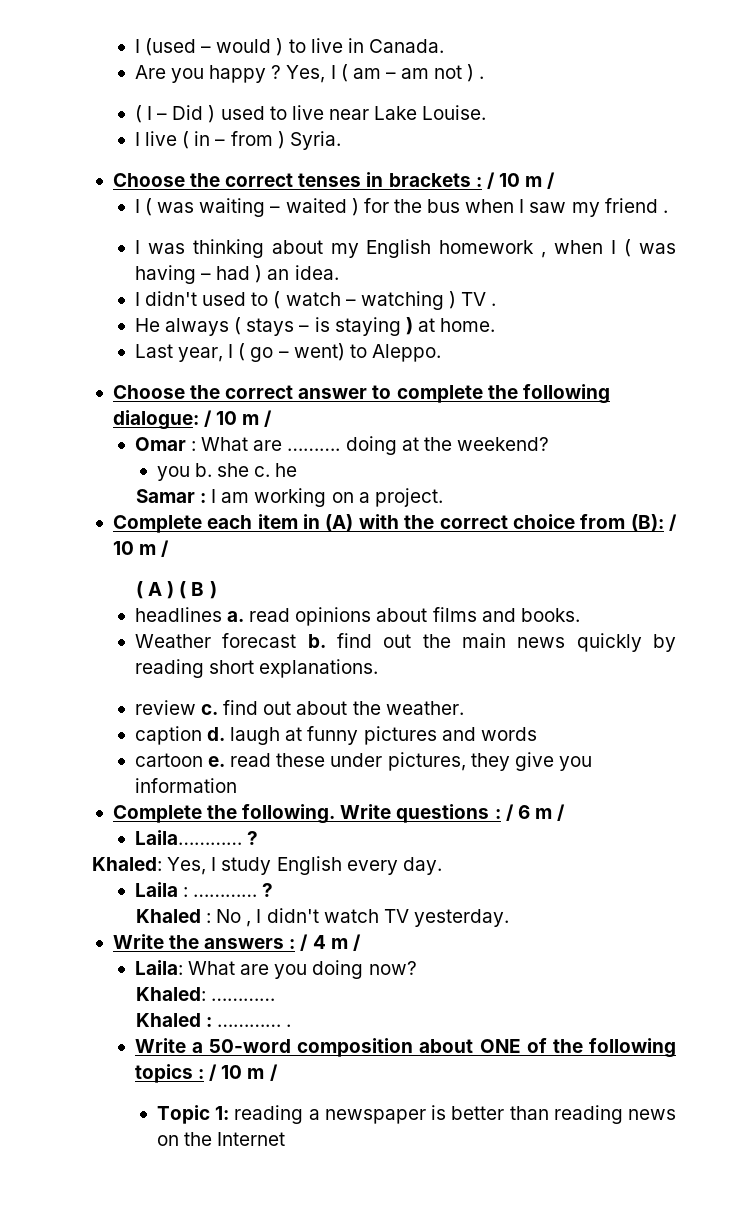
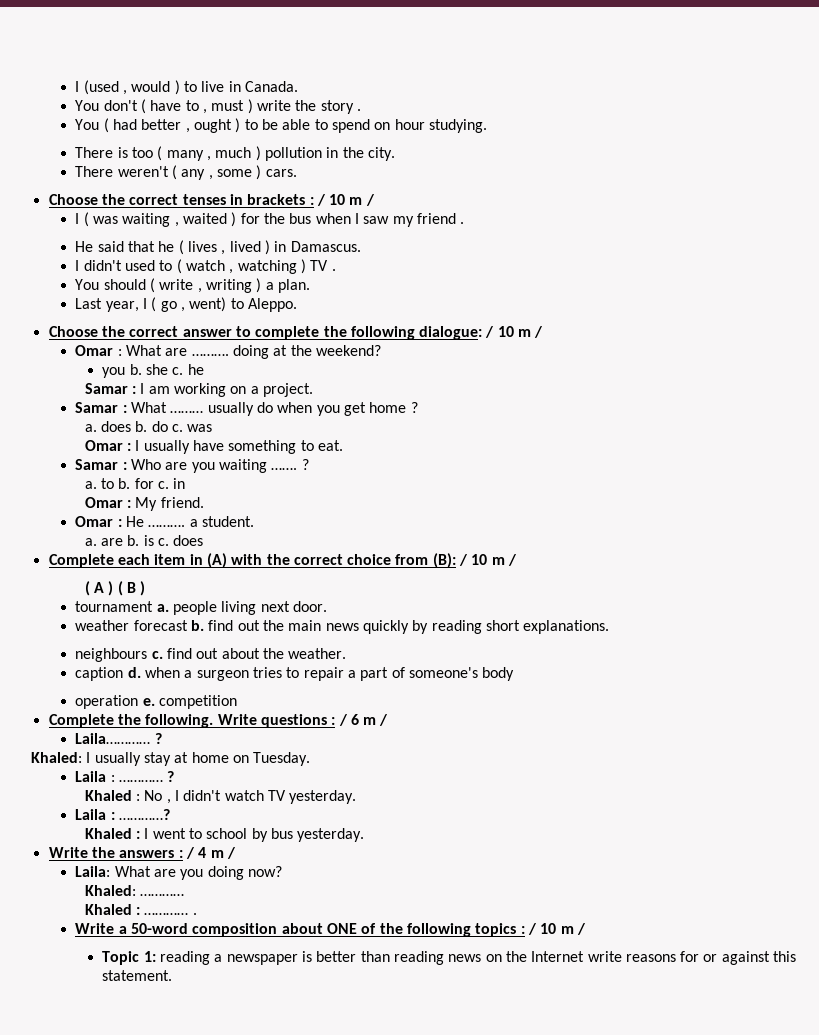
[201,46,212,53] – -> [123,90,128,95] ,
[134,64,485,83] [134,105,487,123] [134,131,341,150] Are you happy ? Yes, I ( am – am not ) . // ( I – Did ) used to live near Lake Louise. // I live ( in – from ) Syria. -> [75,99,362,114] [75,118,487,133] [75,146,396,161] [75,165,297,180] You don't ( have to , must ) write the story . // You ( had better , ought ) to be able to spend on hour studying. // There is too ( many , much ) pollution in the city. // There weren't ( any , some ) cars.
[270,206,281,213] – -> [174,222,179,227] ,
[134,239,676,258] [134,265,339,284] I was thinking about my English homework , when I ( was having – had ) an idea. -> [75,240,361,255] He said that he ( lives , lived ) in Damascus.
[345,299,356,306] – -> [229,269,234,274] ,
[134,317,496,336] He always ( stays – is staying ) at home. -> [75,278,311,293] You should ( write , writing ) a plan.
[278,351,289,358] – -> [181,307,186,312] ,
(443, 497) none -> [75,402,418,416] [84,421,213,432] [84,440,344,454] [75,459,309,473] [84,478,186,489] [84,497,204,511] [75,516,255,527] [84,535,204,546] // Samar : What ……… usually do when you get home ? // a. does b. do c. was // Omar : I usually have something to eat. // Samar : Who are you waiting ……. ? // a. to b. for c. in // Omar : My friend. // Omar : He ………. a student. // a. are b. is c. does
[134,607,580,626] [134,634,211,648] headlines a. read opinions about films and books. // Weather -> [75,601,328,615] [75,620,130,631] tournament a. people living next door. // weather
[134,700,196,715] review -> [75,648,148,662] neighbours
[230,726,537,745] [134,752,592,771] [134,778,237,793] laugh at funny pictures and words // cartoon e. read these under pictures, they give you information -> [145,667,515,681] [75,695,238,709] when a surgeon tries to repair a part of someone's body // operation e. competition
[167,856,442,875] Yes, I study English every day. -> [86,752,311,766] I usually stay at home on Tuesday.
(509, 918) none -> [75,809,171,820] [84,828,365,842] // Laila : …………? // Khaled : I went to school by bus yesterday.
(286, 1139) none -> [587,951,797,965] [102,970,173,981] write reasons for or against this statement.

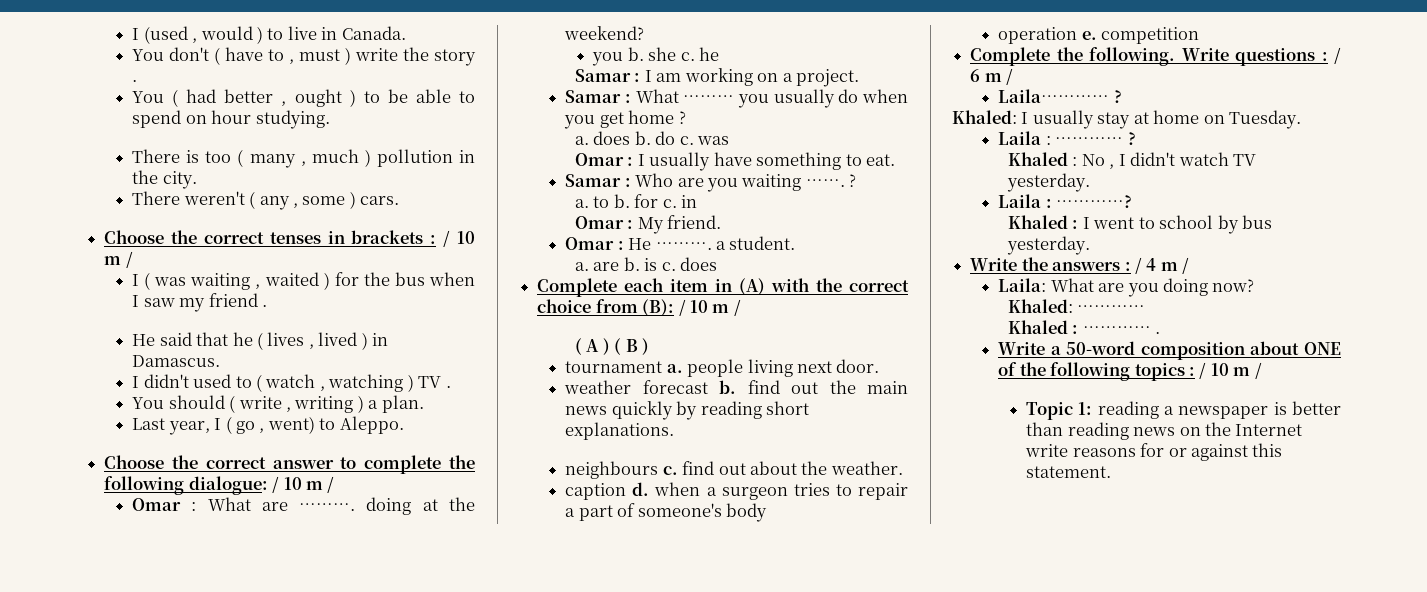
(204, 412) none -> [737,94,769,108] you

